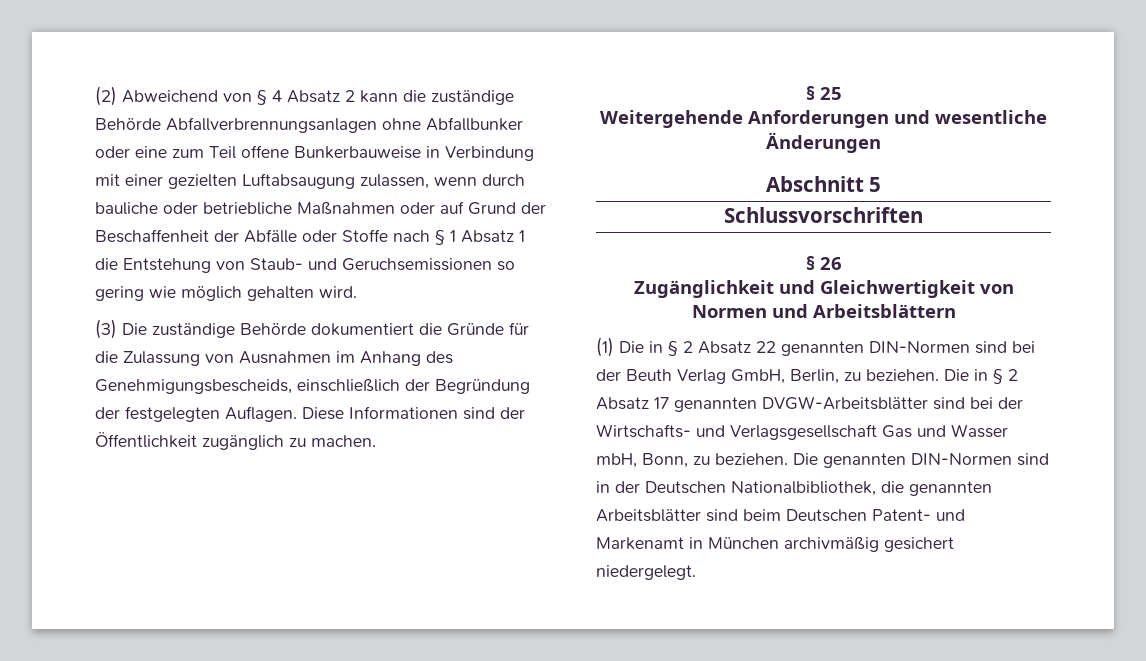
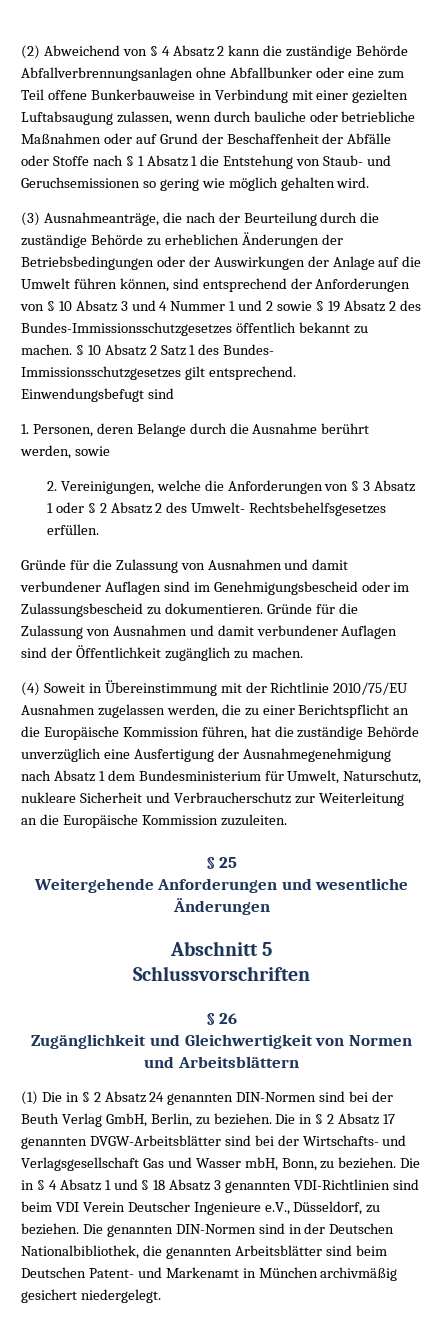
[122,322,529,338] [95,351,453,366] [95,379,530,394] [95,406,458,422] Die zuständige Behörde dokumentiert die Gründe für die Zulassung von Ausnahmen im Anhang des Genehmigungsbescheids, einschließlich der Begründung der festgelegten Auflagen. Diese Informationen -> [43,212,380,226] [21,232,343,248] [21,256,422,270] [21,278,411,292] [20,300,421,312] [21,322,368,336] [21,344,275,356] [21,366,296,380] [21,388,174,402] [21,423,370,437] [20,445,110,459] [46,480,416,494] [46,502,387,516] [46,524,99,535] [21,559,349,573] [20,581,410,595] [21,603,358,617] [21,625,398,639] Ausnahmeanträge, die nach der Beurteilung durch die zuständige Behörde zu erheblichen Änderungen der Betriebsbedingungen oder der Auswirkungen der Anlage auf die Umwelt führen können, sind entsprechend der Anforderungen von § 10 Absatz 3 und 4 Nummer 1 und 2 sowie § 19 Absatz 2 des Bundes-Immissionsschutzgesetzes öffentlich bekannt zu machen. § 10 Absatz 2 Satz 1 des Bundes- Immissionsschutzgesetzes gilt entsprechend. Einwendungsbefugt sind // 1. Personen, deren Belange durch die Ausnahme berührt werden, sowie // 2. Vereinigungen, welche die Anforderungen von § 3 Absatz 1 oder § 2 Absatz 2 des Umwelt- Rechtsbehelfsgesetzes erfüllen. // Gründe für die Zulassung von Ausnahmen und damit verbundener Auflagen sind im Genehmigungsbescheid oder im Zulassungsbescheid zu dokumentieren. Gründe für die Zulassung von Ausnahmen und damit verbundener Auflagen
(376, 441) none -> [21,680,409,696] [21,704,410,718] [21,726,420,740] [21,748,391,762] [21,770,422,784] [21,792,404,806] [21,814,287,828] // (4) Soweit in Übereinstimmung mit der Richtlinie 2010/75/EU Ausnahmen zugelassen werden, die zu einer Berichtspflicht an die Europäische Kommission führen, hat die zuständige Behörde unverzüglich eine Ausfertigung der Ausnahmegenehmigung nach Absatz 1 dem Bundesministerium für Umwelt, Naturschutz, nukleare Sicherheit und Verbraucherschutz zur Weiterleitung an die Europäische Kommission zuzuleiten.
[756,341,776,353] 22 -> [149,1092,165,1102] 24
(818, 459) none -> [21,1179,419,1193] [21,1201,381,1215] [21,1223,103,1235] in § 4 Absatz 1 und § 18 Absatz 3 genannten VDI-Richtlinien sind beim VDI Verein Deutscher Ingenieure e.V., Düsseldorf, zu beziehen. Die

